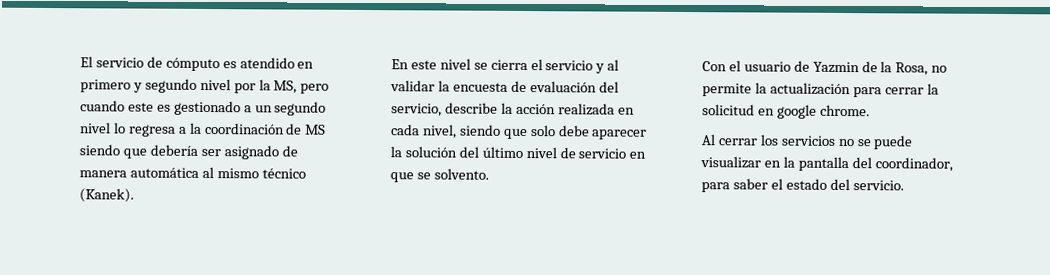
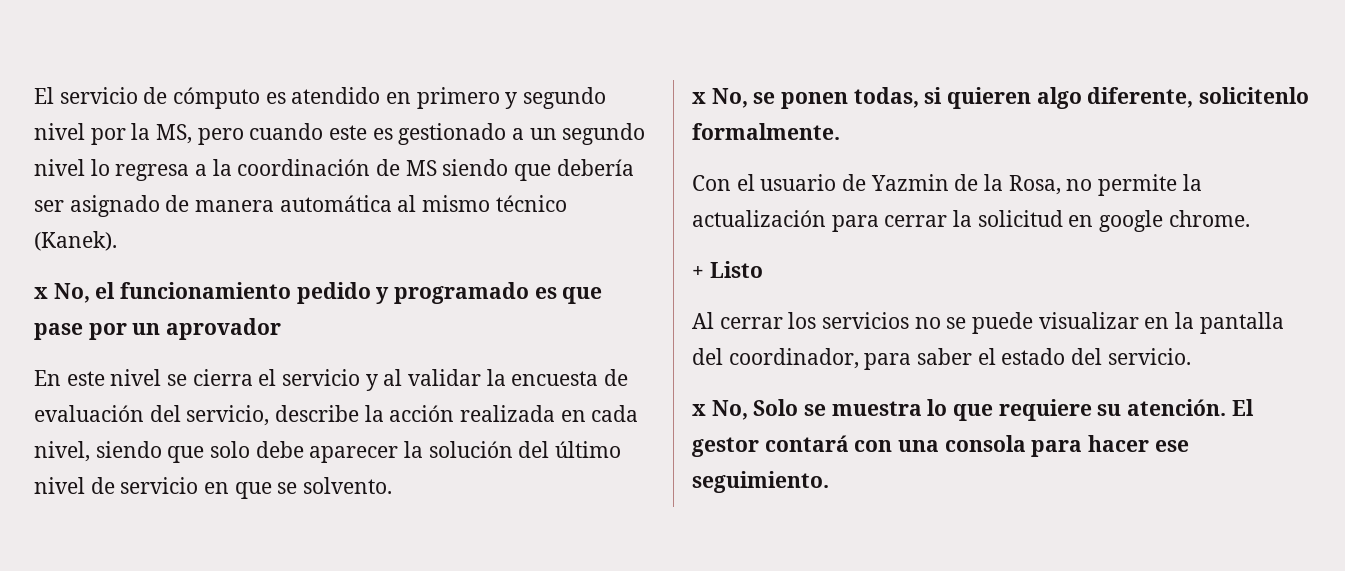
(134, 195) none -> [34,282,603,304] [34,318,282,340] // x No, el funcionamiento pedido y programado es que pase por un aprovador
(489, 174) none -> [692,87,1310,109] [692,123,840,140] // x No, se ponen todas, si quieren algo diferente, solicitenlo formalmente.
(870, 110) none -> [692,261,763,278] // + Listo
(904, 185) none -> [692,399,1254,421] [692,435,1189,457] [692,471,829,493] // x No, Solo se muestra lo que requiere su atención. El gestor contará con una consola para hacer ese seguimiento.

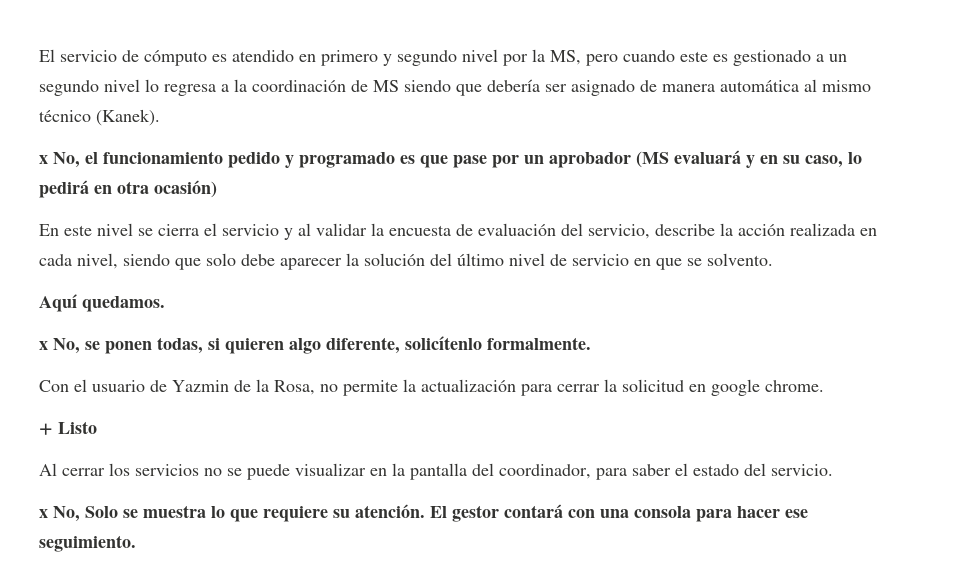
[166,318,282,340] aprovador -> [549,150,862,168] [39,180,217,198] aprobador (MS evaluará y en su caso, lo pedirá en otra ocasión)
(393, 485) none -> [39,294,165,312] // Aquí quedamos.
[1199,87,1310,104] solicitenlo -> [405,336,482,350] solicítenlo

